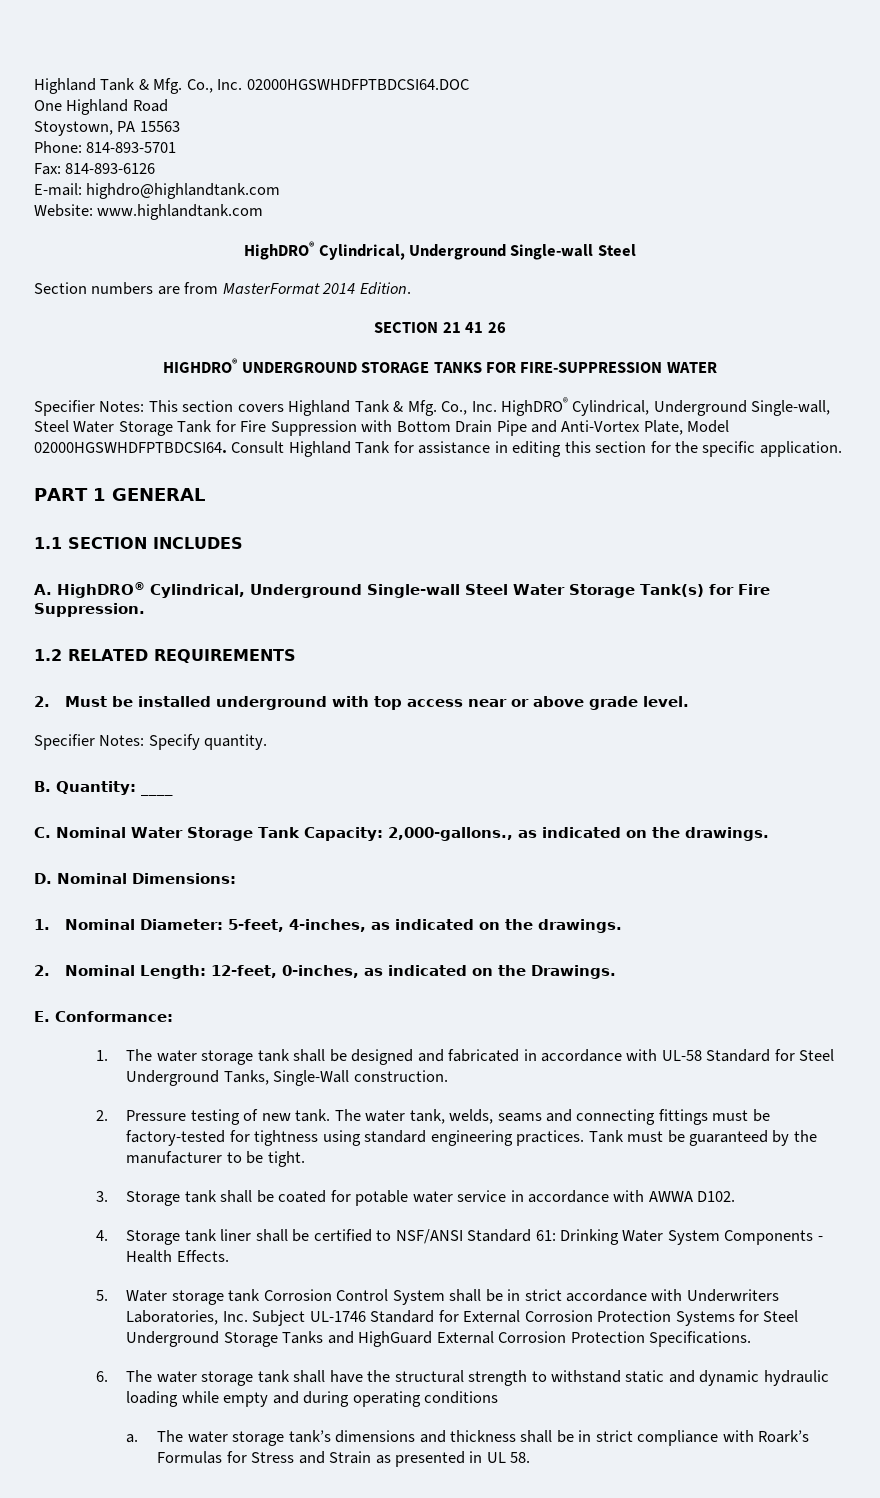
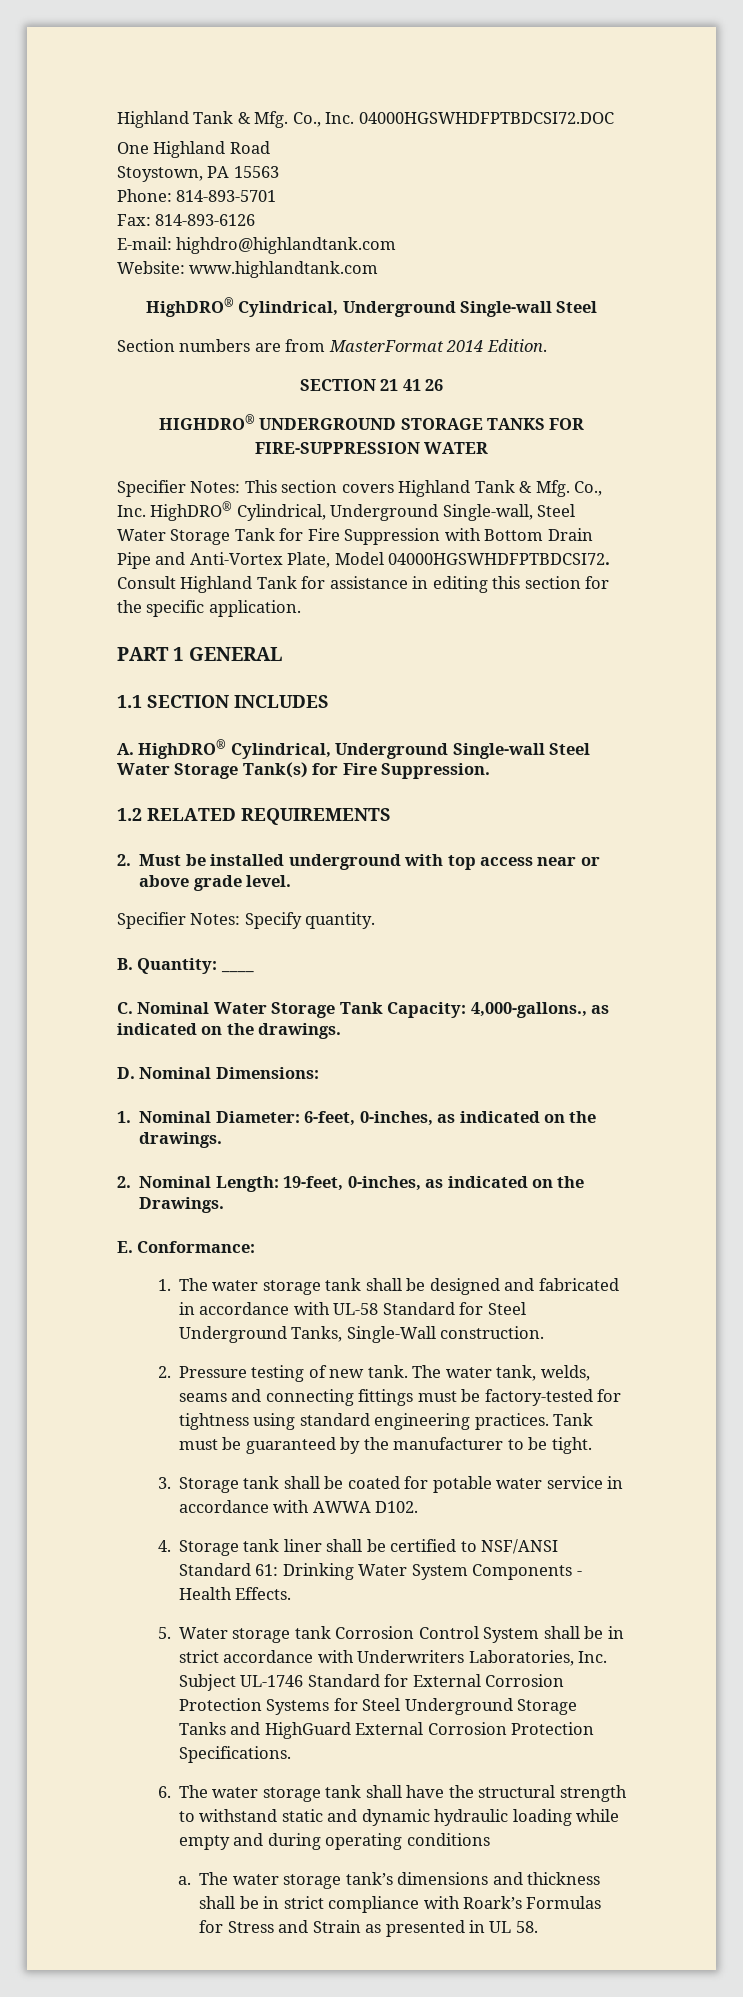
[34,78,469,94] Highland Tank & Mfg. Co., Inc. 02000HGSWHDFPTBDCSI64.DOC -> [117,111,614,128] Highland Tank & Mfg. Co., Inc. 04000HGSWHDFPTBDCSI72.DOC
[34,442,227,453] 02000HGSWHDFPTBDCSI64. -> [388,553,611,565] 04000HGSWHDFPTBDCSI72.
[387,827,513,841] 2,000-gallons., -> [470,1002,587,1018] 4,000-gallons.,
[227,919,366,932] 5-feet, 4-inches, -> [304,1111,433,1126] 6-feet, 0-inches,
[210,965,277,978] 12-feet, -> [283,1176,344,1191] 19-feet,

